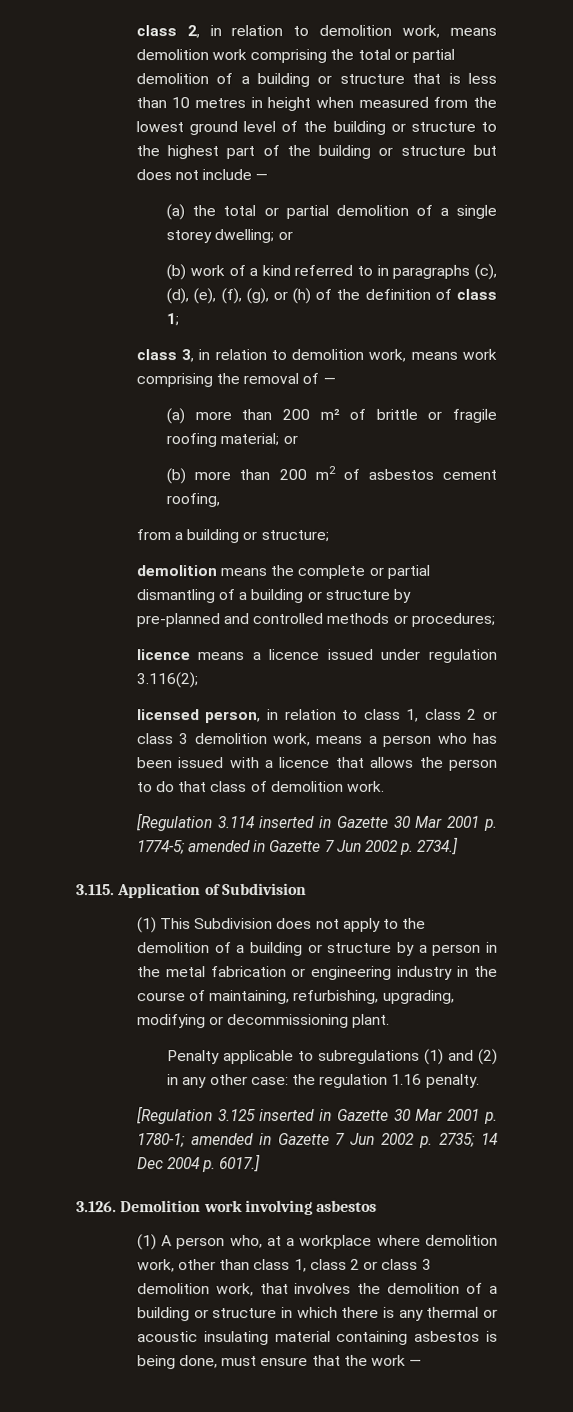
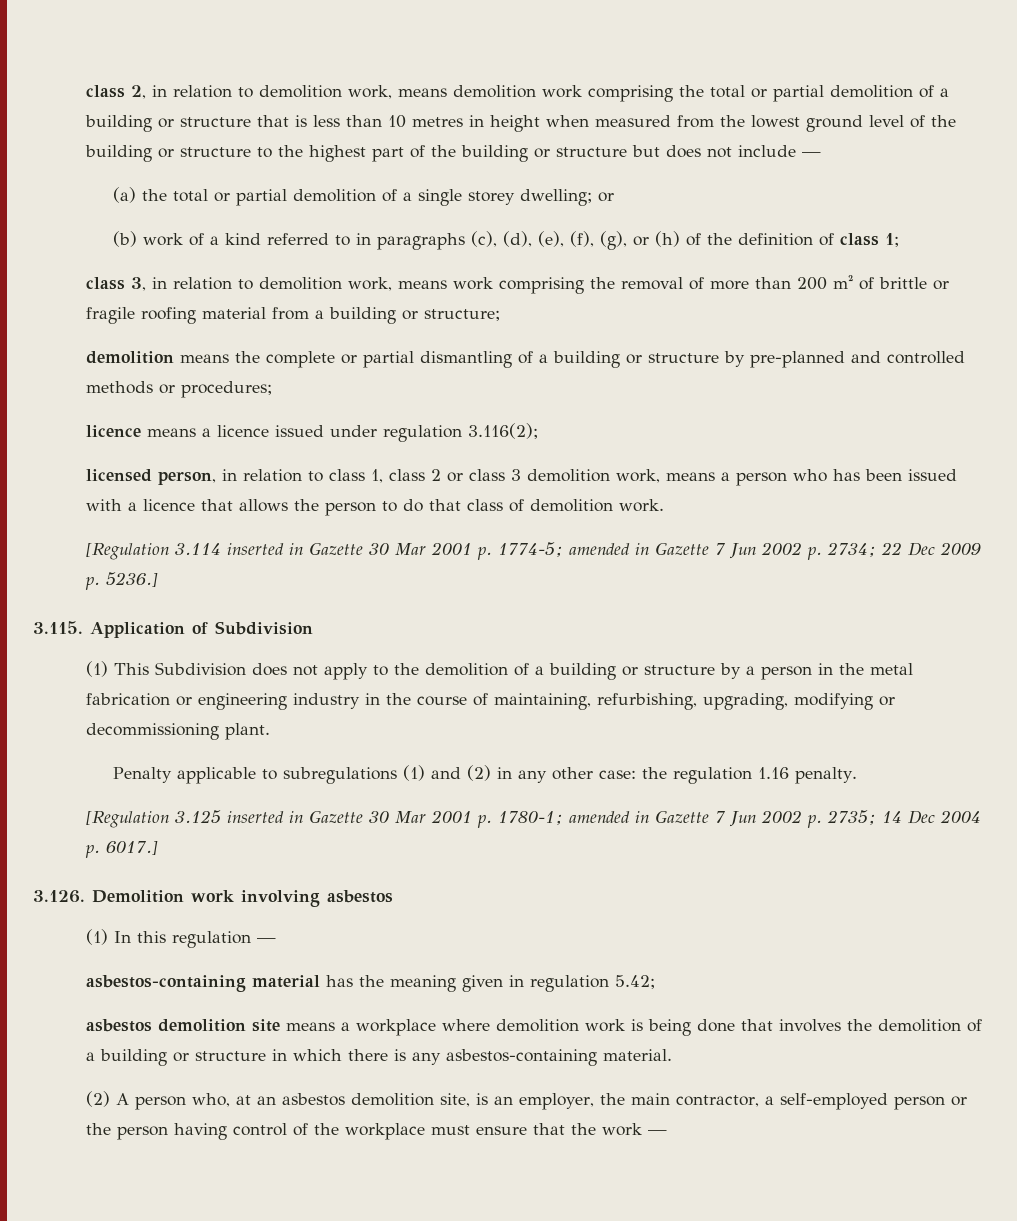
[322,377,336,384] [166,408,186,425] — // (a) -> (705, 283) none
[220,433,298,447] [166,465,497,485] [166,493,221,508] material; or // (b) more than 200 m2 of asbestos cement roofing, // -> [202,307,267,319] material
[417,836,460,855] 2734.] -> [827,542,982,557] [85,572,159,590] 2734; 22 Dec 2009 p. 5236.]
[161,1234,498,1250] [136,1258,432,1273] [136,1283,254,1297] A person who, at a workplace where demolition work, other than class 1, class 2 or class 3 demolition work, -> [114,931,277,948] [86,975,656,992] [86,1019,736,1036] In this regulation — // asbestos-containing material has the meaning given in regulation 5.42; // asbestos demolition site means a workplace where demolition work is being done
[426,1306,498,1318] [136,1330,499,1346] [136,1355,219,1370] thermal or acoustic insulating material containing asbestos is being done, -> [446,1049,673,1066] [86,1091,968,1110] [86,1123,426,1140] asbestos-containing material. // (2) A person who, at an asbestos demolition site, is an employer, the main contractor, a self-employed person or the person having control of the workplace

